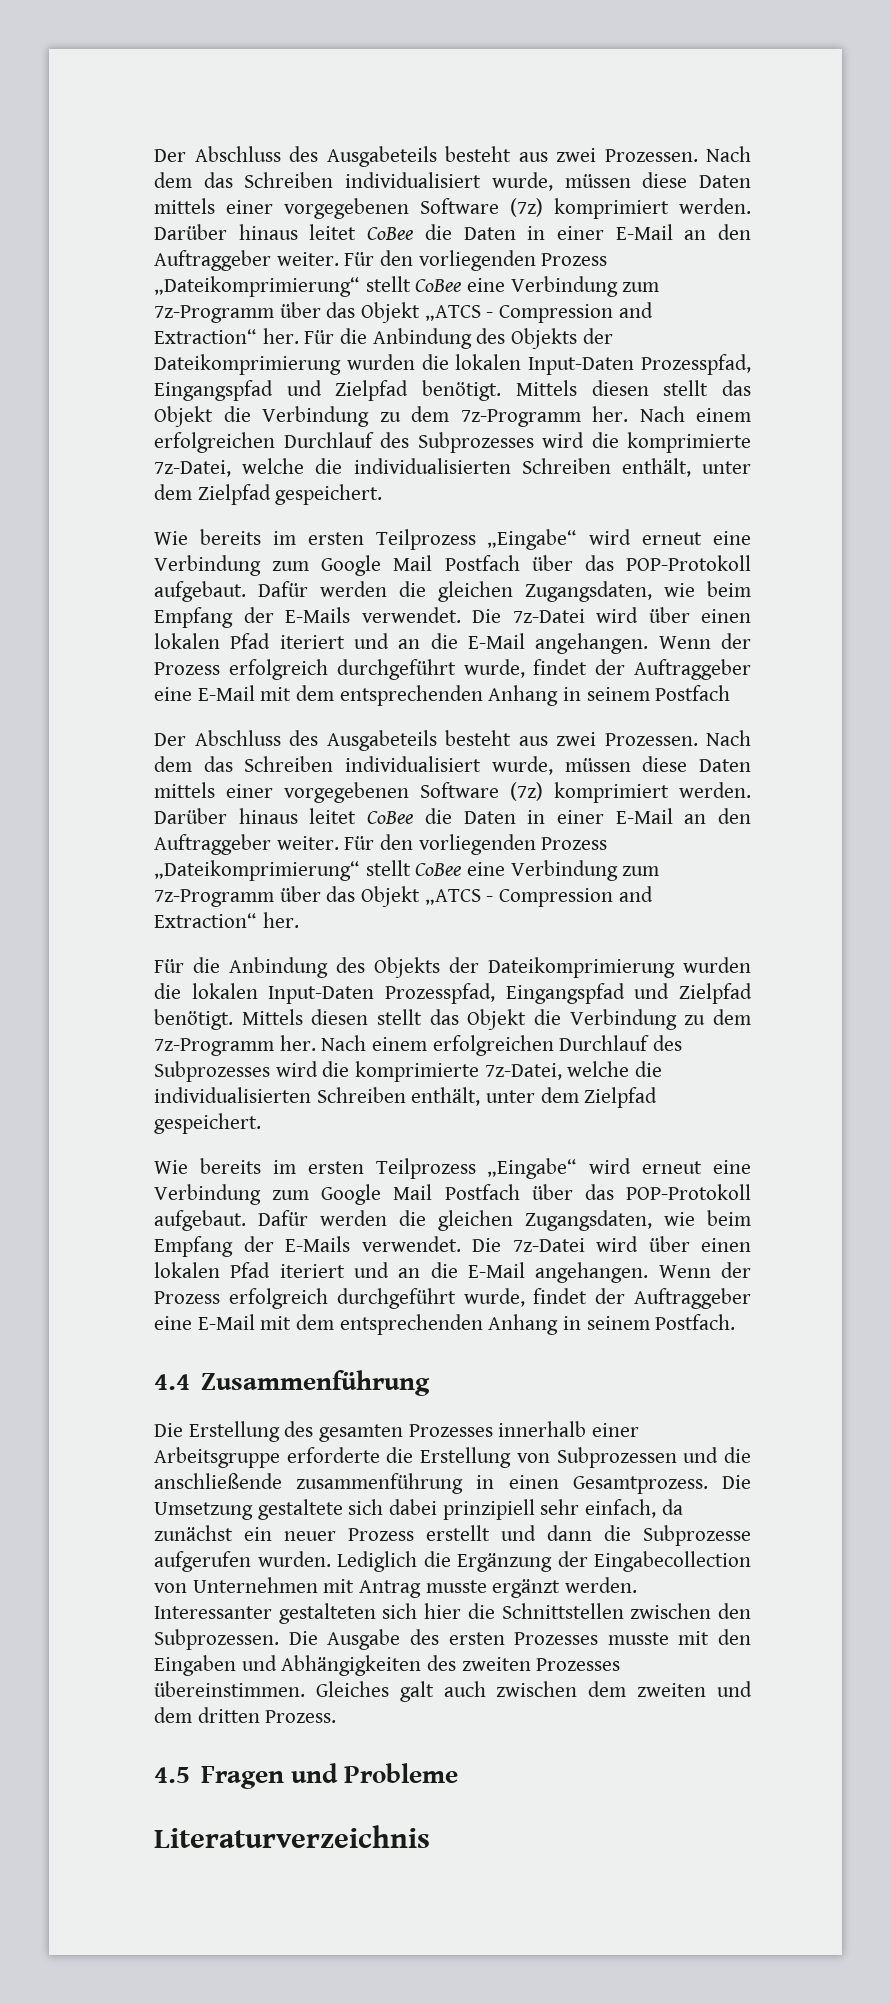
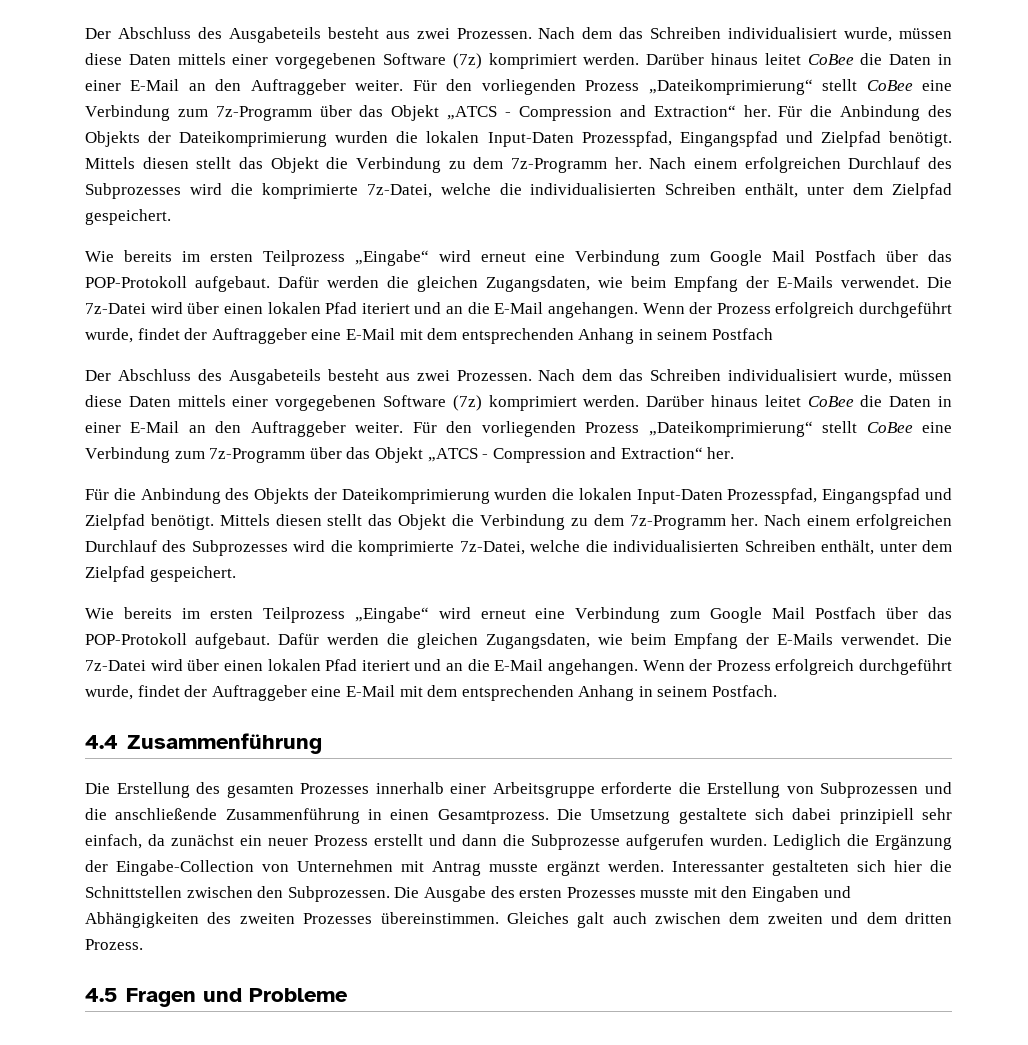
[296,1473,464,1494] zusammenführung -> [225,808,360,824] Zusammenführung
[594,1551,751,1572] Eingabecollection -> [116,860,255,876] Eingabe-Collection
[154,1825,430,1848] // Literaturverzeichnis -> (348, 995) none

